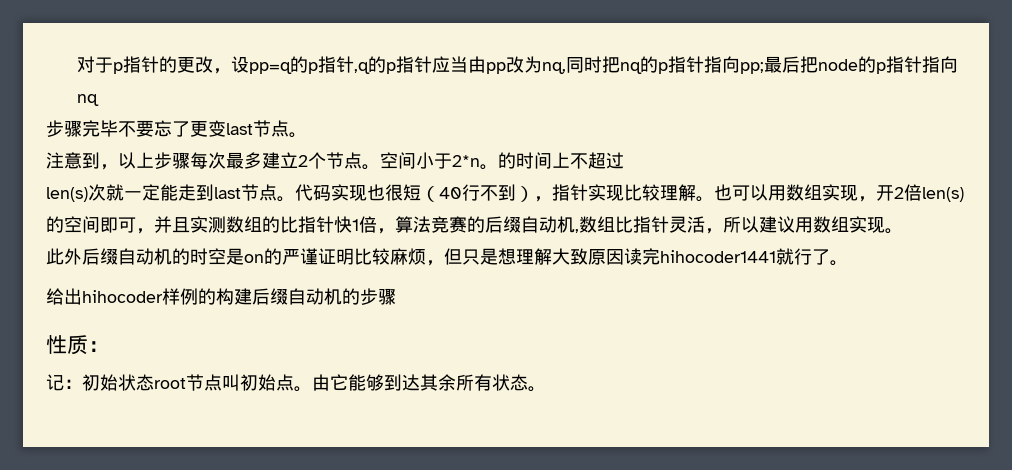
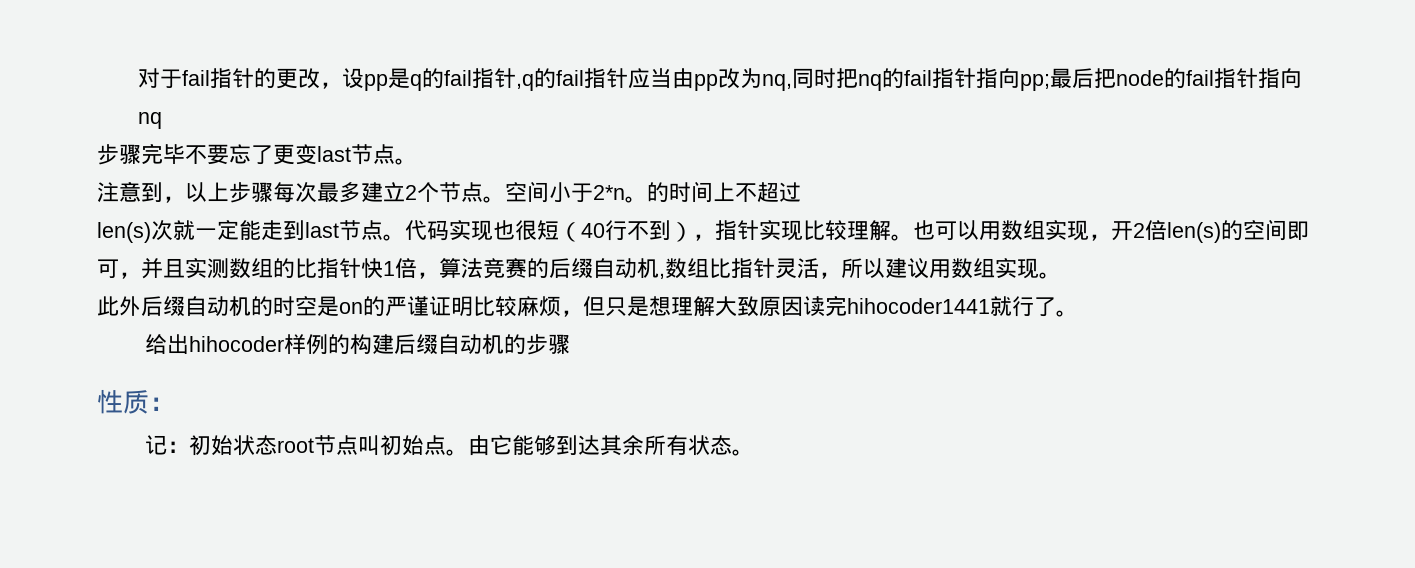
[112,62,123,74] p -> [182,70,211,86] fail
[248,56,318,74] pp=q的p -> [364,68,473,91] pp是q的fail
[385,62,396,74] p -> [556,70,585,86] fail
[657,62,668,74] p -> [904,70,933,86] fail
[875,62,886,74] p -> [1186,70,1215,86] fail

